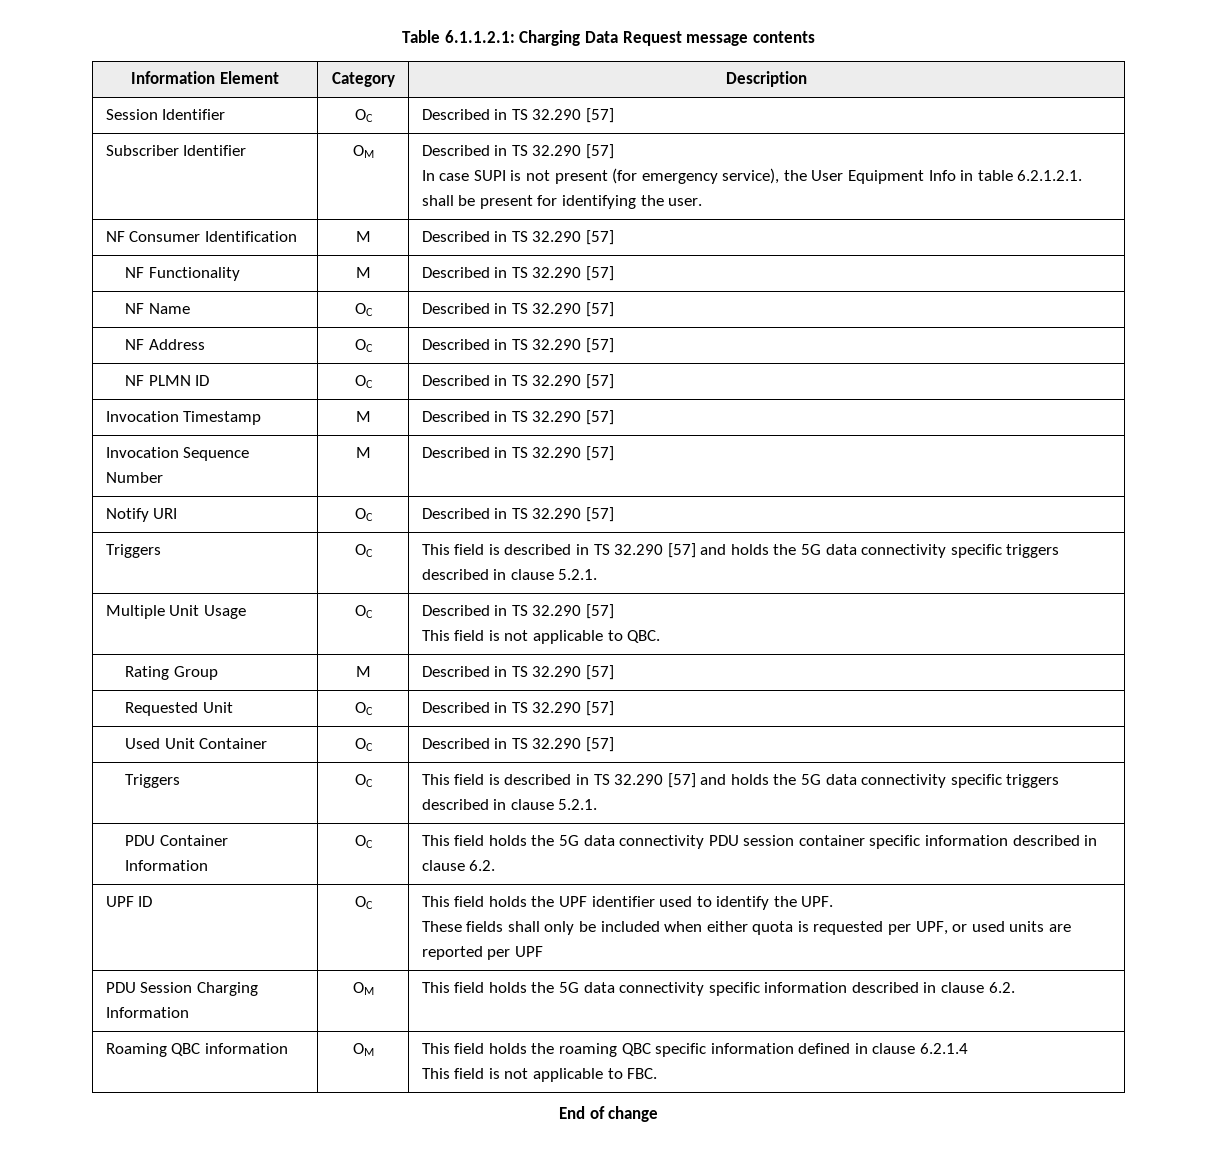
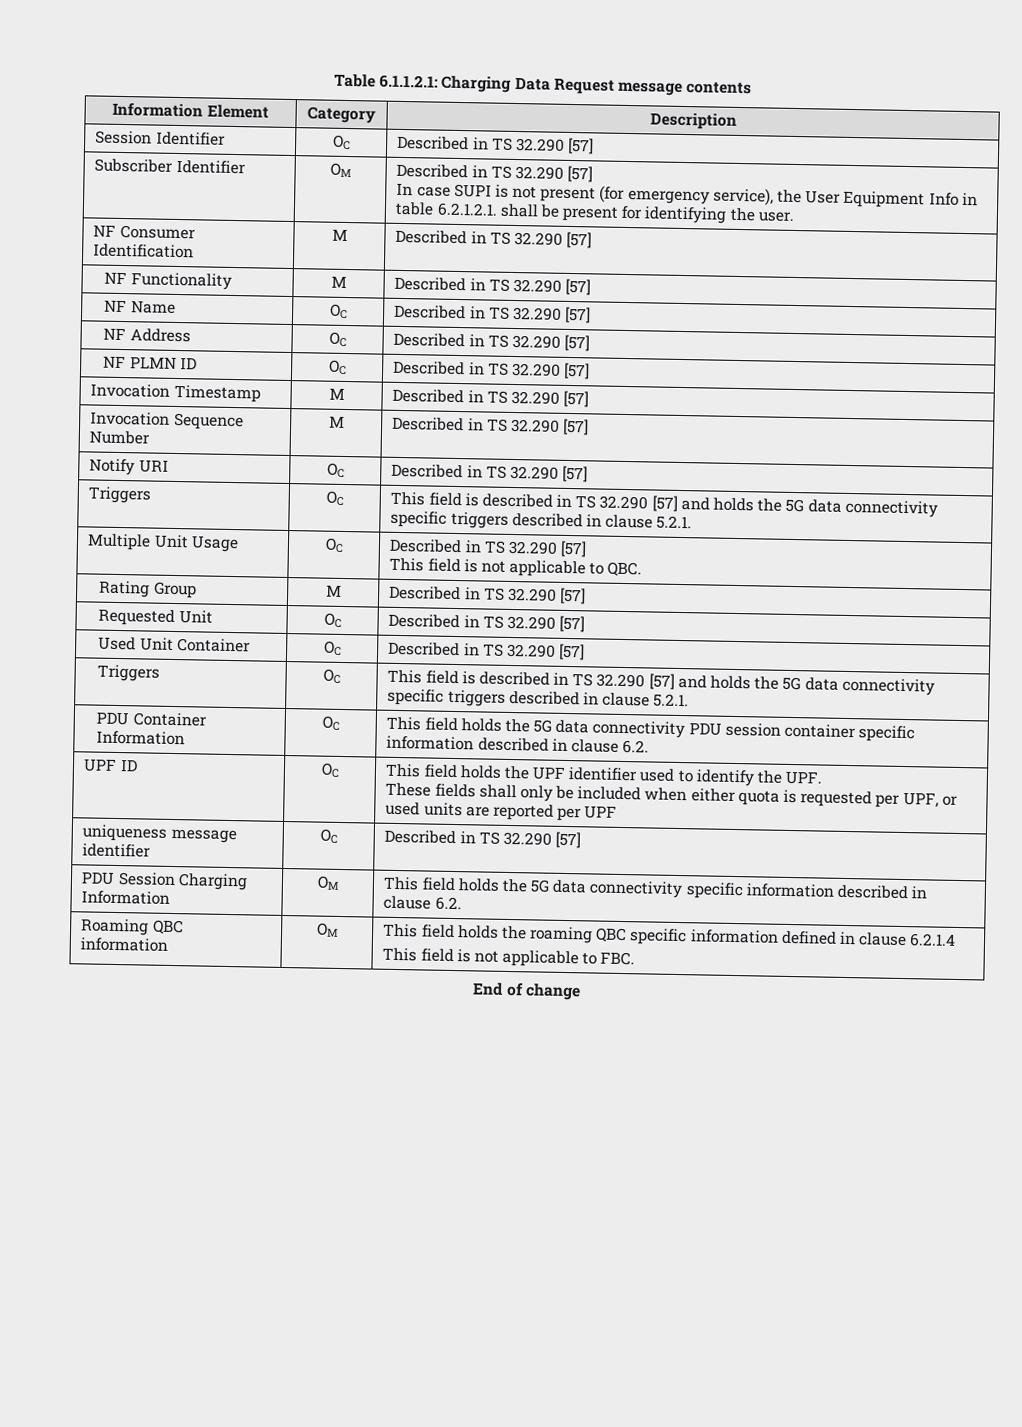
(543, 951) none -> [82,824,237,844] [82,843,152,858] [319,828,338,844] [384,829,582,849] // uniqueness message identifier | OC | Described in TS 32.290 [57]

